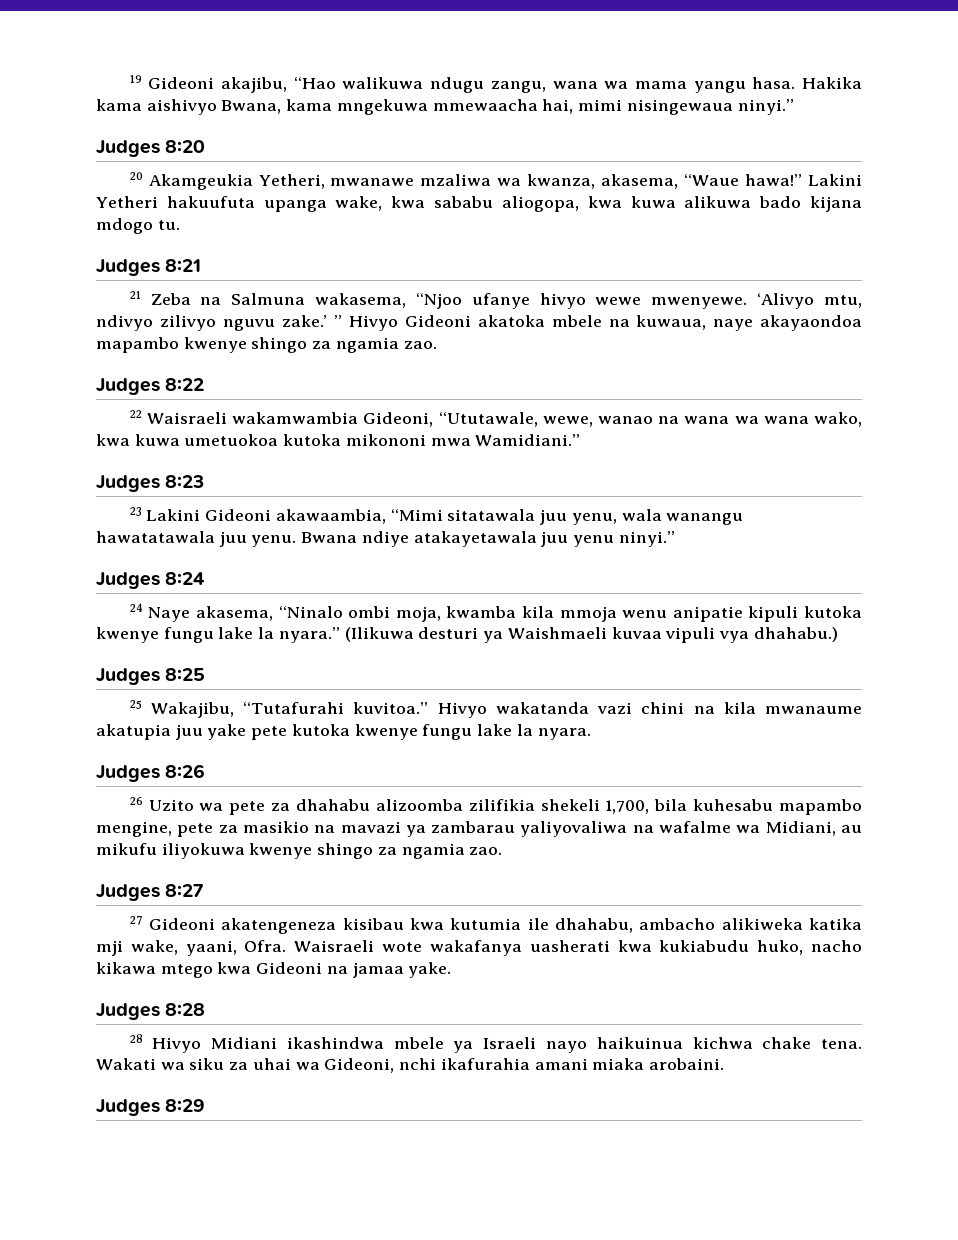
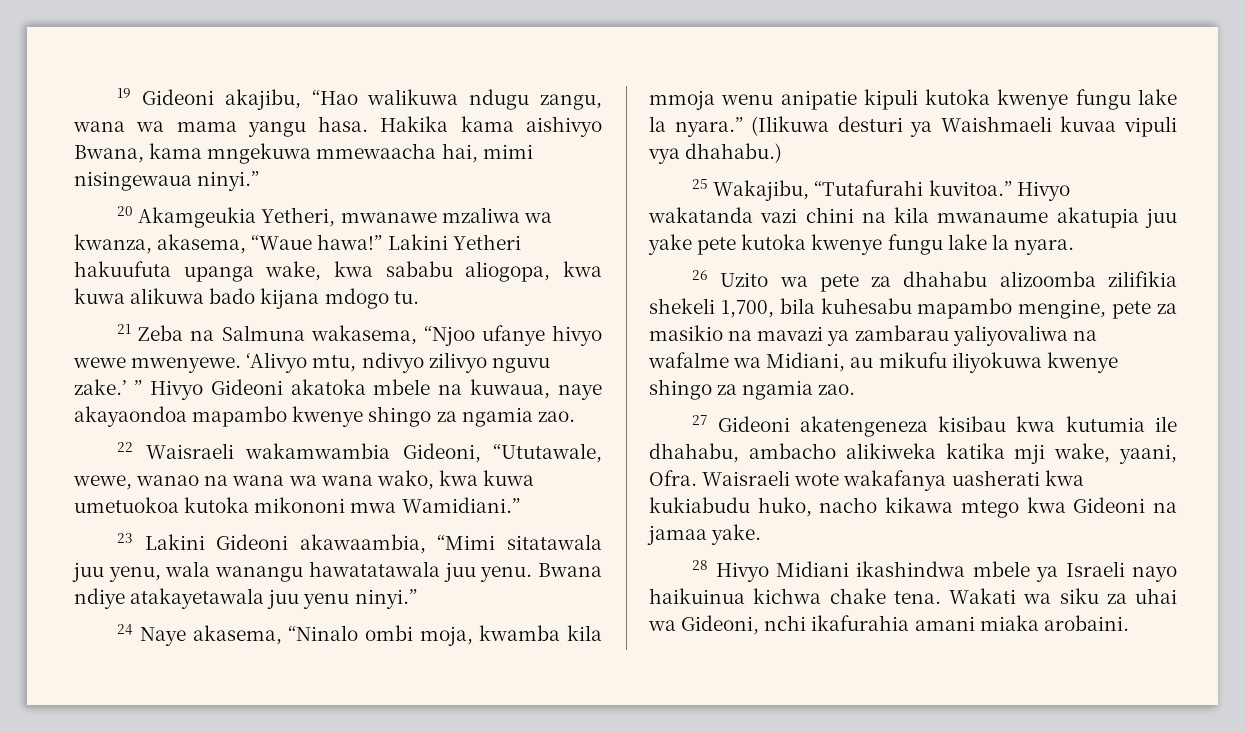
[96,140,206,157] // Judges 8:20 -> (260, 181) none
[96,259,202,276] // Judges 8:21 -> (419, 297) none
[96,378,205,395] // Judges 8:22 -> (575, 416) none
[96,475,205,492] // Judges 8:23 -> (520, 505) none
[96,572,206,589] // Judges 8:24 -> (417, 599) none
[96,668,206,685] // Judges 8:25 -> (783, 153) none
[96,764,206,782] // Judges 8:26 -> (1074, 247) none
[96,884,205,901] // Judges 8:27 -> (856, 389) none
[96,1003,206,1020] // Judges 8:28 -> (762, 534) none
[96,1099,206,1116] // Judges 8:29 -> (1129, 623) none

